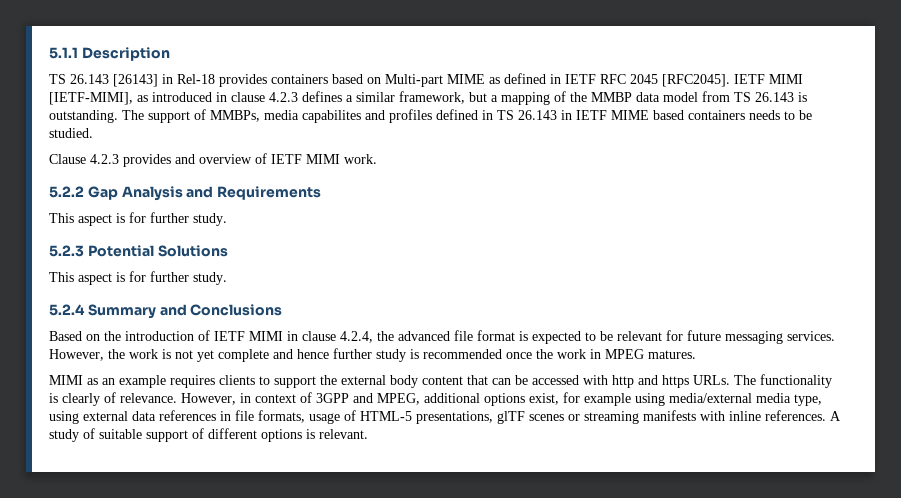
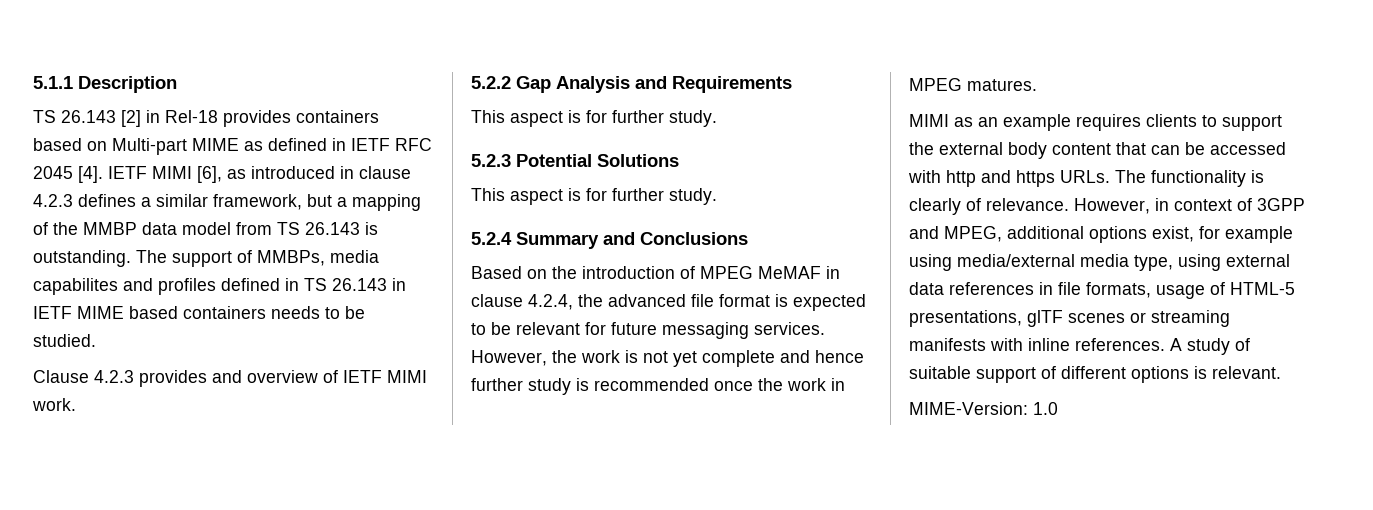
[113,74,158,87] [26143] -> [121,110,141,127] [2]
[662,74,803,87] [49,92,133,105] [RFC2045]. IETF MIMI [IETF-MIMI], -> [78,166,222,183] [4]. IETF MIMI [6],
[214,331,283,341] IETF MIMI -> [700,266,821,279] MPEG MeMAF
(368, 434) none -> [909,402,1058,415] // MIME-Version: 1.0

